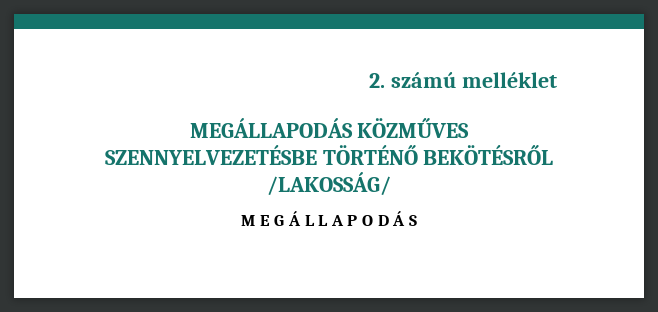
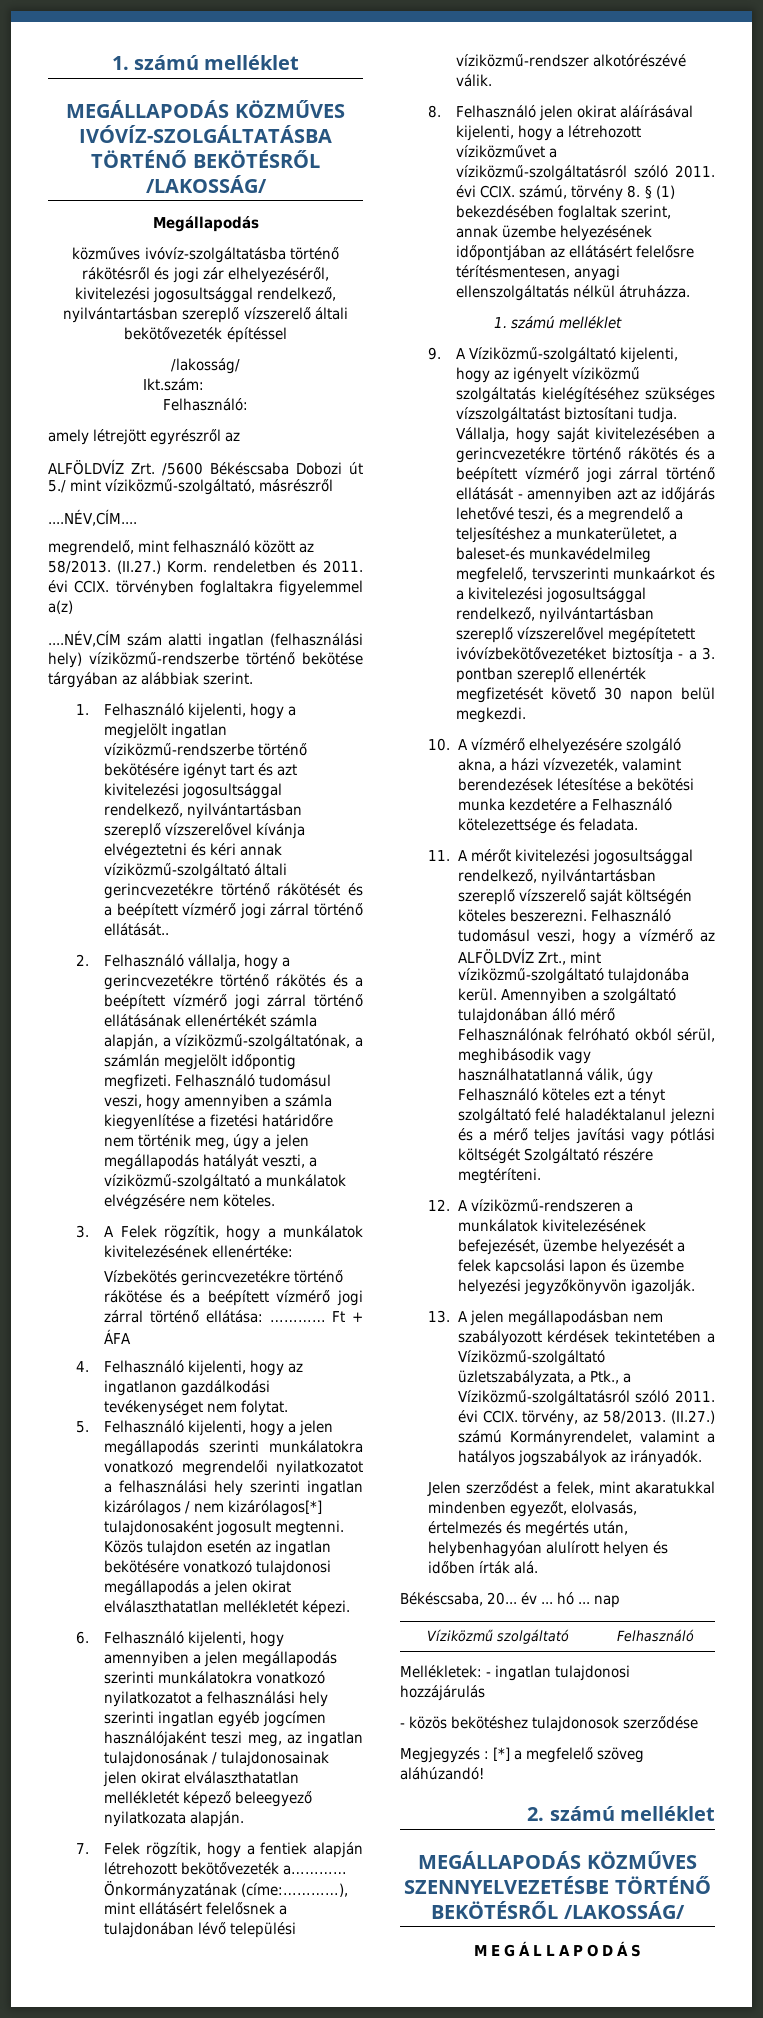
(369, 80) none -> [111,55,300,70] [66,100,345,118] [79,125,333,143] [91,150,320,168] [145,175,267,193] [152,216,259,232] [72,247,339,263] [82,267,329,283] [74,287,337,303] [63,307,348,323] [124,327,287,343] [171,358,240,374] [142,378,204,391] [163,398,248,411] [48,429,241,445] [48,459,363,476] [48,479,334,495] [48,509,137,526] [48,540,315,556] [48,560,363,574] [48,580,363,596] [48,600,73,614] [48,630,363,649] [48,652,363,668] [48,672,254,688] [76,703,297,719] [104,723,228,739] [104,743,308,756] [104,763,298,779] [104,783,283,799] [104,803,303,819] [104,823,306,839] [104,843,283,859] [104,863,288,879] [104,883,363,899] [104,903,364,919] [104,923,170,936] [76,954,291,970] [104,974,364,990] [104,994,364,1010] [104,1014,318,1027] [104,1034,363,1050] [104,1054,297,1070] [104,1074,332,1090] [104,1094,333,1110] [104,1114,334,1130] [104,1134,309,1150] [104,1154,318,1170] [104,1174,347,1190] [104,1194,276,1210] [76,1225,363,1241] [104,1245,294,1258] [104,1270,344,1286] [104,1290,364,1306] [104,1310,363,1323] [104,1329,132,1344] [76,1360,304,1376] [104,1380,271,1396] [104,1400,289,1416] [76,1420,334,1436] [104,1440,363,1456] [104,1460,363,1476] [104,1480,363,1496] [104,1500,323,1516] [104,1520,345,1536] [104,1540,332,1556] [104,1560,332,1576] [104,1580,292,1596] [104,1600,351,1616] [76,1631,285,1647] [104,1651,338,1667] [104,1671,326,1684] [104,1691,329,1707] [104,1711,327,1727] [104,1731,363,1747] [104,1751,330,1767] [103,1771,300,1787] [104,1791,313,1807] [104,1811,245,1827] [76,1842,363,1858] [104,1862,348,1875] [104,1881,349,1899] [104,1902,288,1915] [104,1922,297,1938] [456,54,687,67] [456,74,493,87] [428,105,694,121] [456,125,642,141] [456,145,558,158] [456,165,715,181] [456,185,675,201] [456,205,672,221] [456,225,653,241] [456,245,695,261] [456,265,621,281] [456,285,691,301] [493,316,623,329] [428,347,679,363] [456,367,641,383] [456,387,715,403] [456,407,678,423] [456,427,715,443] [456,447,715,463] [456,467,715,483] [456,487,715,503] [456,507,683,523] [456,527,678,543] [456,547,652,563] [456,567,715,583] [456,587,647,603] [456,607,655,623] [456,627,696,643] [456,647,715,663] [456,667,647,683] [456,687,715,703] [456,707,527,723] [428,738,681,754] [457,758,681,772] [457,778,694,791] [457,798,672,811] [457,818,638,834] [428,849,693,865] [457,869,656,885] [457,889,692,905] [457,909,671,922] [457,929,715,945] [457,948,601,965] [457,968,689,984] [457,988,676,1004] [457,1008,615,1024] [457,1028,715,1042] [457,1048,591,1064] [457,1068,653,1084] [457,1088,665,1104] [457,1108,715,1124] [457,1128,715,1144] [457,1148,653,1164] [457,1168,541,1184] [428,1199,633,1212] [457,1219,646,1232] [457,1239,685,1255] [457,1259,684,1275] [457,1279,695,1295] [428,1310,663,1326] [457,1330,715,1346] [457,1350,605,1366] [457,1370,631,1386] [457,1390,715,1406] [457,1410,715,1426] [457,1430,715,1446] [457,1450,702,1466] [427,1481,715,1496] [428,1501,638,1517] [428,1521,629,1537] [428,1541,669,1557] [428,1561,539,1574] [400,1592,621,1608] [427,1629,569,1644] [616,1629,694,1642] [400,1665,631,1681] [400,1685,485,1701] [400,1716,699,1732] [400,1747,645,1763] [400,1767,484,1780] 1. számú melléklet // MEGÁLLAPODÁS KÖZMŰVES IVÓVÍZ-SZOLGÁLTATÁSBA TÖRTÉNŐ BEKÖTÉSRŐL /LAKOSSÁG/ // Megállapodás // közműves ivóvíz-szolgáltatásba történő rákötésről és jogi zár elhelyezéséről, kivitelezési jogosultsággal rendelkező, nyilvántartásban szereplő vízszerelő általi bekötővezeték építéssel // /lakosság/ // Ikt.szám: // Felhasználó: // amely létrejött egyrészről az // ALFÖLDVÍZ Zrt. /5600 Békéscsaba Dobozi út 5./ mint víziközmű-szolgáltató, másrészről // ....NÉV,CÍM.... // megrendelő, mint felhasználó között az 58/2013. (II.27.) Korm. rendeletben és 2011. évi CCIX. törvényben foglaltakra figyelemmel a(z) // ....NÉV,CÍM szám alatti ingatlan (felhasználási hely) víziközmű-rendszerbe történő bekötése tárgyában az alábbiak szerint. // 1. Felhasználó kijelenti, hogy a megjelölt ingatlan víziközmű-rendszerbe történő bekötésére igényt tart és azt kivitelezési jogosultsággal rendelkező, nyilvántartásban szereplő vízszerelővel kívánja elvégeztetni és kéri annak víziközmű-szolgáltató általi gerincvezetékre történő rákötését és a beépített vízmérő jogi zárral történő ellátását.. // 2. Felhasználó vállalja, hogy a gerincvezetékre történő rákötés és a beépített vízmérő jogi zárral történő ellátásának ellenértékét számla alapján, a víziközmű-szolgáltatónak, a számlán megjelölt időpontig megfizeti. Felhasználó tudomásul veszi, hogy amennyiben a számla kiegyenlítése a fizetési határidőre nem történik meg, úgy a jelen megállapodás hatályát veszti, a víziközmű-szolgáltató a munkálatok elvégzésére nem köteles. // 3. A Felek rögzítik, hogy a munkálatok kivitelezésének ellenértéke: // Vízbekötés gerincvezetékre történő rákötése és a beépített vízmérő jogi zárral történő ellátása: ………… Ft + ÁFA // 4. Felhasználó kijelenti, hogy az ingatlanon gazdálkodási tevékenységet nem folytat. // 5. Felhasználó kijelenti, hogy a jelen megállapodás szerinti munkálatokra vonatkozó megrendelői nyilatkozatot a felhasználási hely szerinti ingatlan kizárólagos / nem kizárólagos[*] tulajdonosaként jogosult megtenni. Közös tulajdon esetén az ingatlan bekötésére vonatkozó tulajdonosi megállapodás a jelen okirat elválaszthatatlan mellékletét képezi. // 6. Felhasználó kijelenti, hogy amennyiben a jelen megállapodás szerinti munkálatokra vonatkozó nyilatkozatot a felhasználási hely szerinti ingatlan egyéb jogcímen használójaként teszi meg, az ingatlan tulajdonosának / tulajdonosainak jelen okirat elválaszthatatlan mellékletét képező beleegyező nyilatkozata alapján. // 7. Felek rögzítik, hogy a fentiek alapján létrehozott bekötővezeték a………… Önkormányzatának (címe:…………), mint ellátásért felelősnek a tulajdonában lévő települési víziközmű-rendszer alkotórészévé válik. // 8. Felhasználó jelen okirat aláírásával kijelenti, hogy a létrehozott víziközművet a víziközmű-szolgáltatásról szóló 2011. évi CCIX. számú, törvény 8. § (1) bekezdésében foglaltak szerint, annak üzembe helyezésének időpontjában az ellátásért felelősre térítésmentesen, anyagi ellenszolgáltatás nélkül átruházza. // 1. számú melléklet // 9. A Víziközmű-szolgáltató kijelenti, hogy az igényelt víziközmű szolgáltatás kielégítéséhez szükséges vízszolgáltatást biztosítani tudja. Vállalja, hogy saját kivitelezésében a gerincvezetékre történő rákötés és a beépített vízmérő jogi zárral történő ellátását - amennyiben azt az időjárás lehetővé teszi, és a megrendelő a teljesítéshez a munkaterületet, a baleset-és munkavédelmileg megfelelő, tervszerinti munkaárkot és a kivitelezési jogosultsággal rendelkező, nyilvántartásban szereplő vízszerelővel megépítetett ivóvízbekötővezetéket biztosítja - a 3. pontban szereplő ellenérték megfizetését követő 30 napon belül megkezdi. // 10. A vízmérő elhelyezésére szolgáló akna, a házi vízvezeték, valamint berendezések létesítése a bekötési munka kezdetére a Felhasználó kötelezettsége és feladata. // 11. A mérőt kivitelezési jogosultsággal rendelkező, nyilvántartásban szereplő vízszerelő saját költségén köteles beszerezni. Felhasználó tudomásul veszi, hogy a vízmérő az ALFÖLDVÍZ Zrt., mint víziközmű-szolgáltató tulajdonába kerül. Amennyiben a szolgáltató tulajdonában álló mérő Felhasználónak felróható okból sérül, meghibásodik vagy használhatatlanná válik, úgy Felhasználó köteles ezt a tényt szolgáltató felé haladéktalanul jelezni és a mérő teljes javítási vagy pótlási költségét Szolgáltató részére megtéríteni. // 12. A víziközmű-rendszeren a munkálatok kivitelezésének befejezését, üzembe helyezését a felek kapcsolási lapon és üzembe helyezési jegyzőkönyvön igazolják. // 13. A jelen megállapodásban nem szabályozott kérdések tekintetében a Víziközmű-szolgáltató üzletszabályzata, a Ptk., a Víziközmű-szolgáltatásról szóló 2011. évi CCIX. törvény, az 58/2013. (II.27.) számú Kormányrendelet, valamint a hatályos jogszabályok az irányadók. // Jelen szerződést a felek, mint akaratukkal mindenben egyezőt, elolvasás, értelmezés és megértés után, helybenhagyóan alulírott helyen és időben írták alá. // Békéscsaba, 20... év ... hó ... nap // Víziközmű szolgáltató | Felhasználó // Mellékletek: - ingatlan tulajdonosi hozzájárulás // - közös bekötéshez tulajdonosok szerződése // Megjegyzés : [*] a megfelelő szöveg aláhúzandó! //

